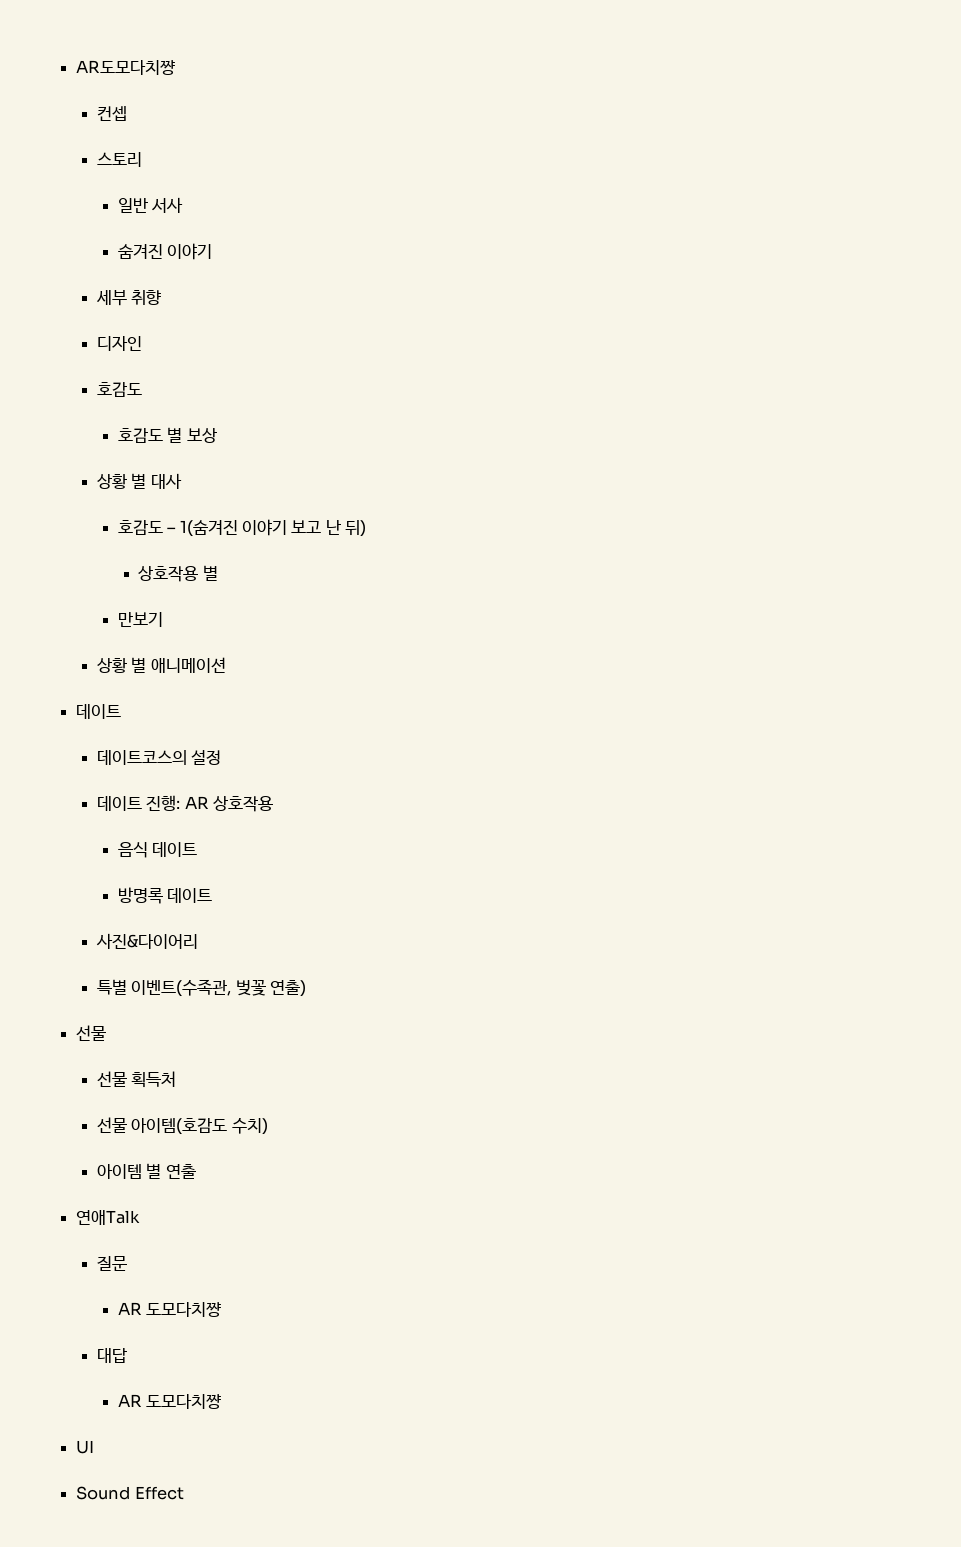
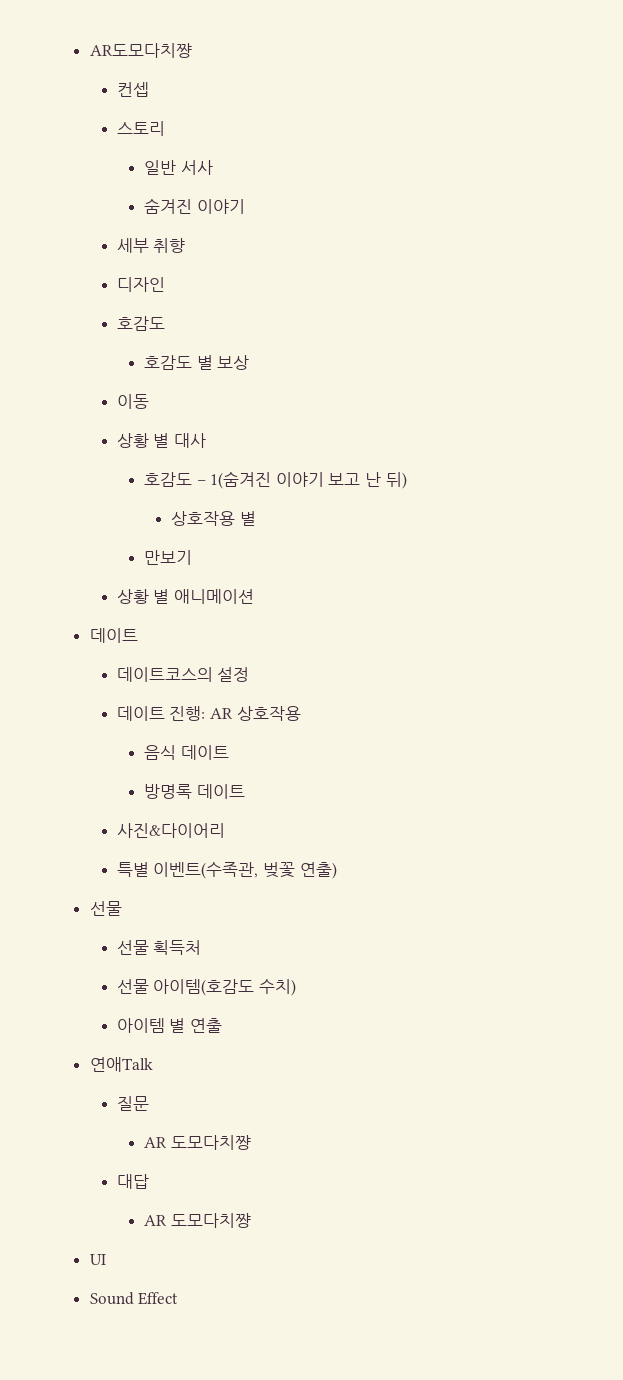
(217, 435) none -> [116,394,149,409] // 이동

